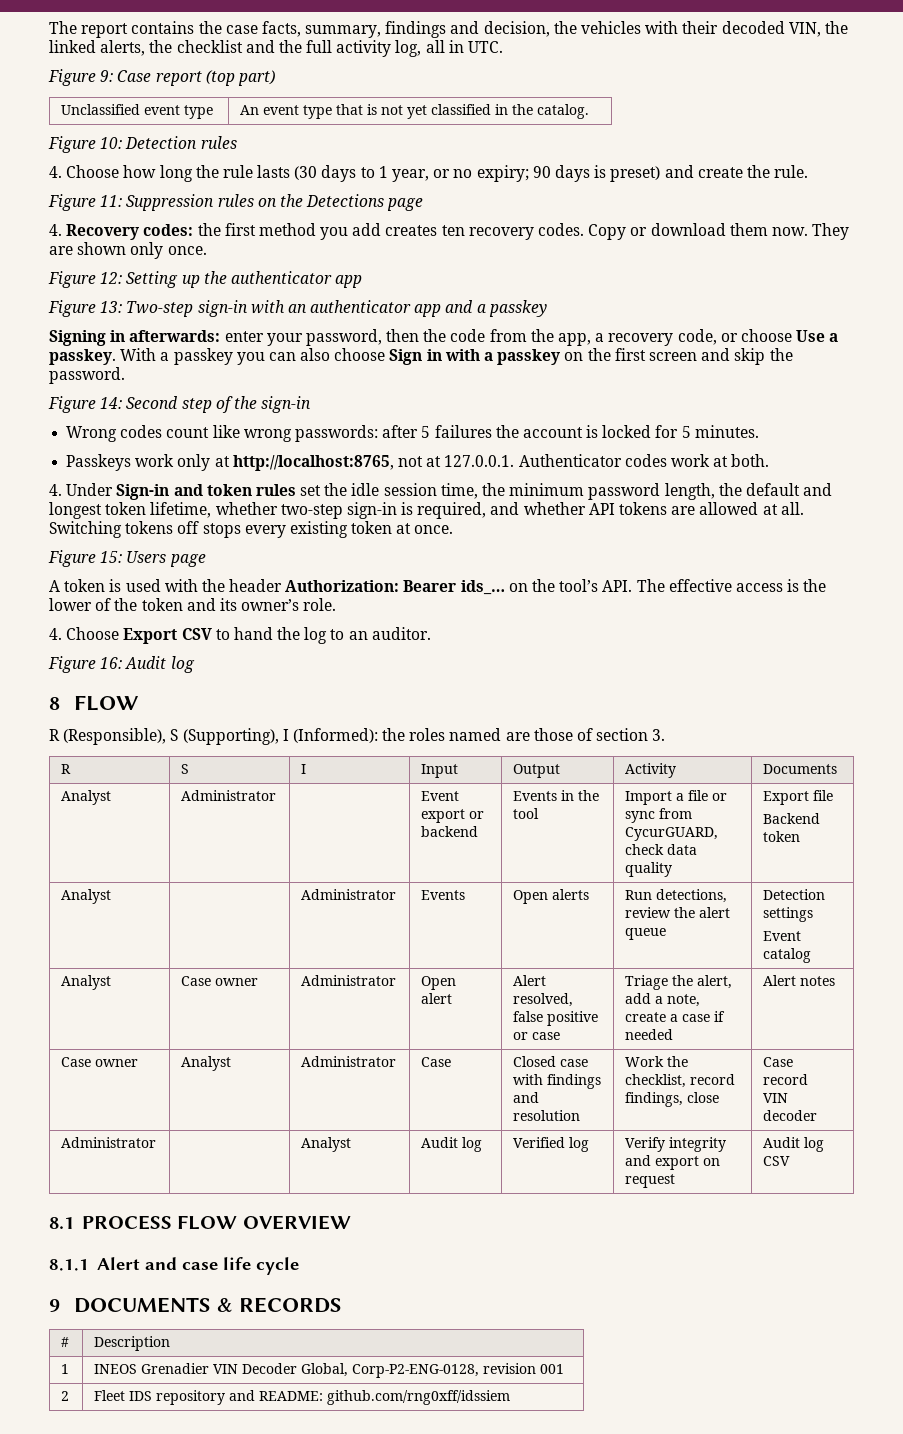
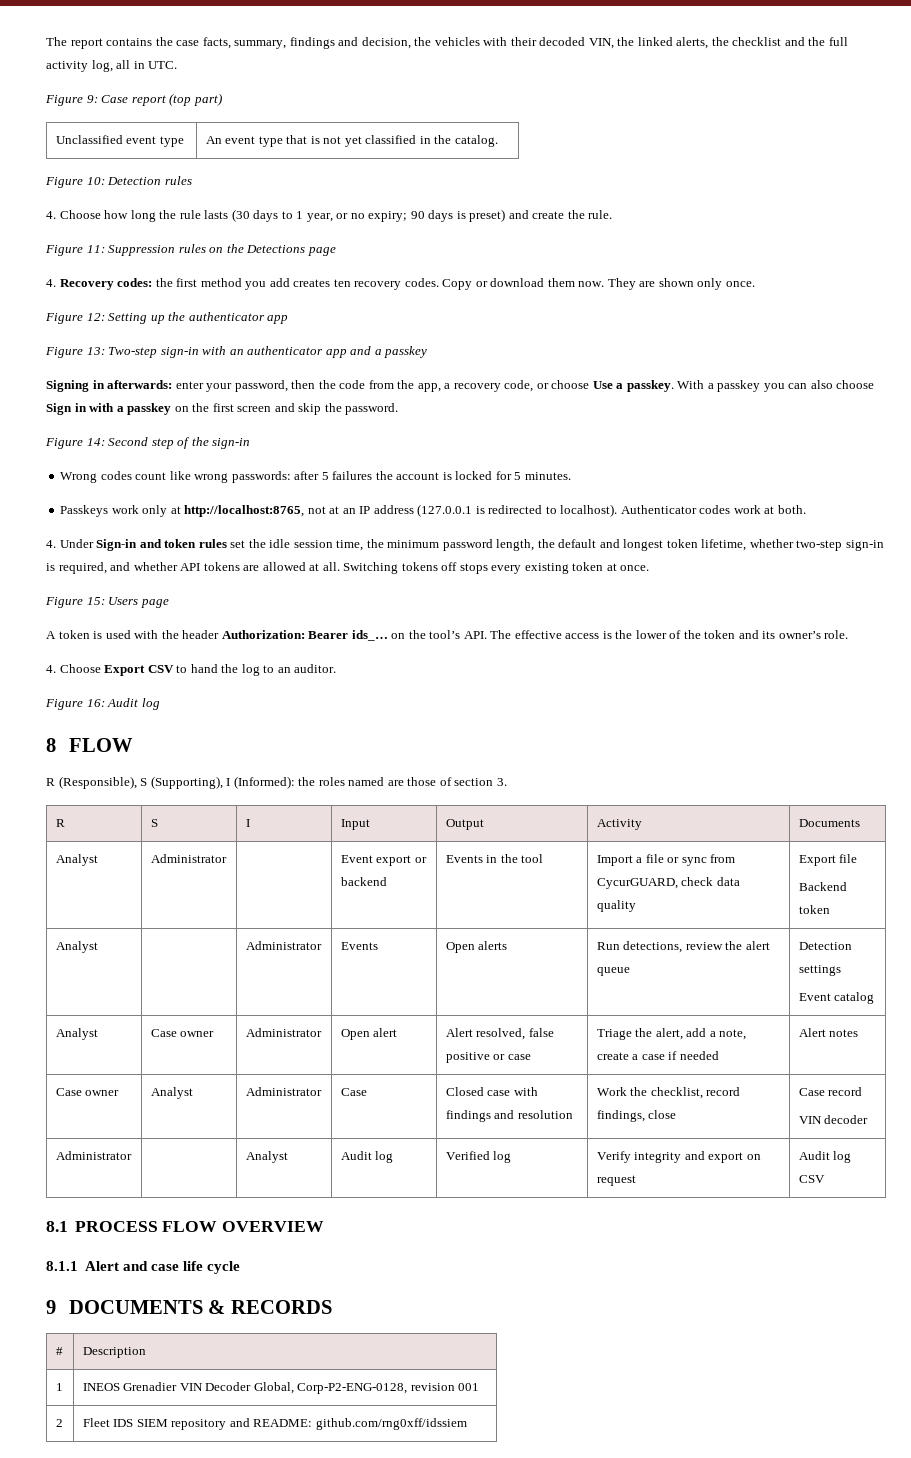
[444,455,515,467] 127.0.0.1. -> [342,504,618,517] an IP address (127.0.0.1 is redirected to localhost).
(153, 1396) none -> [136,1419,168,1427] SIEM

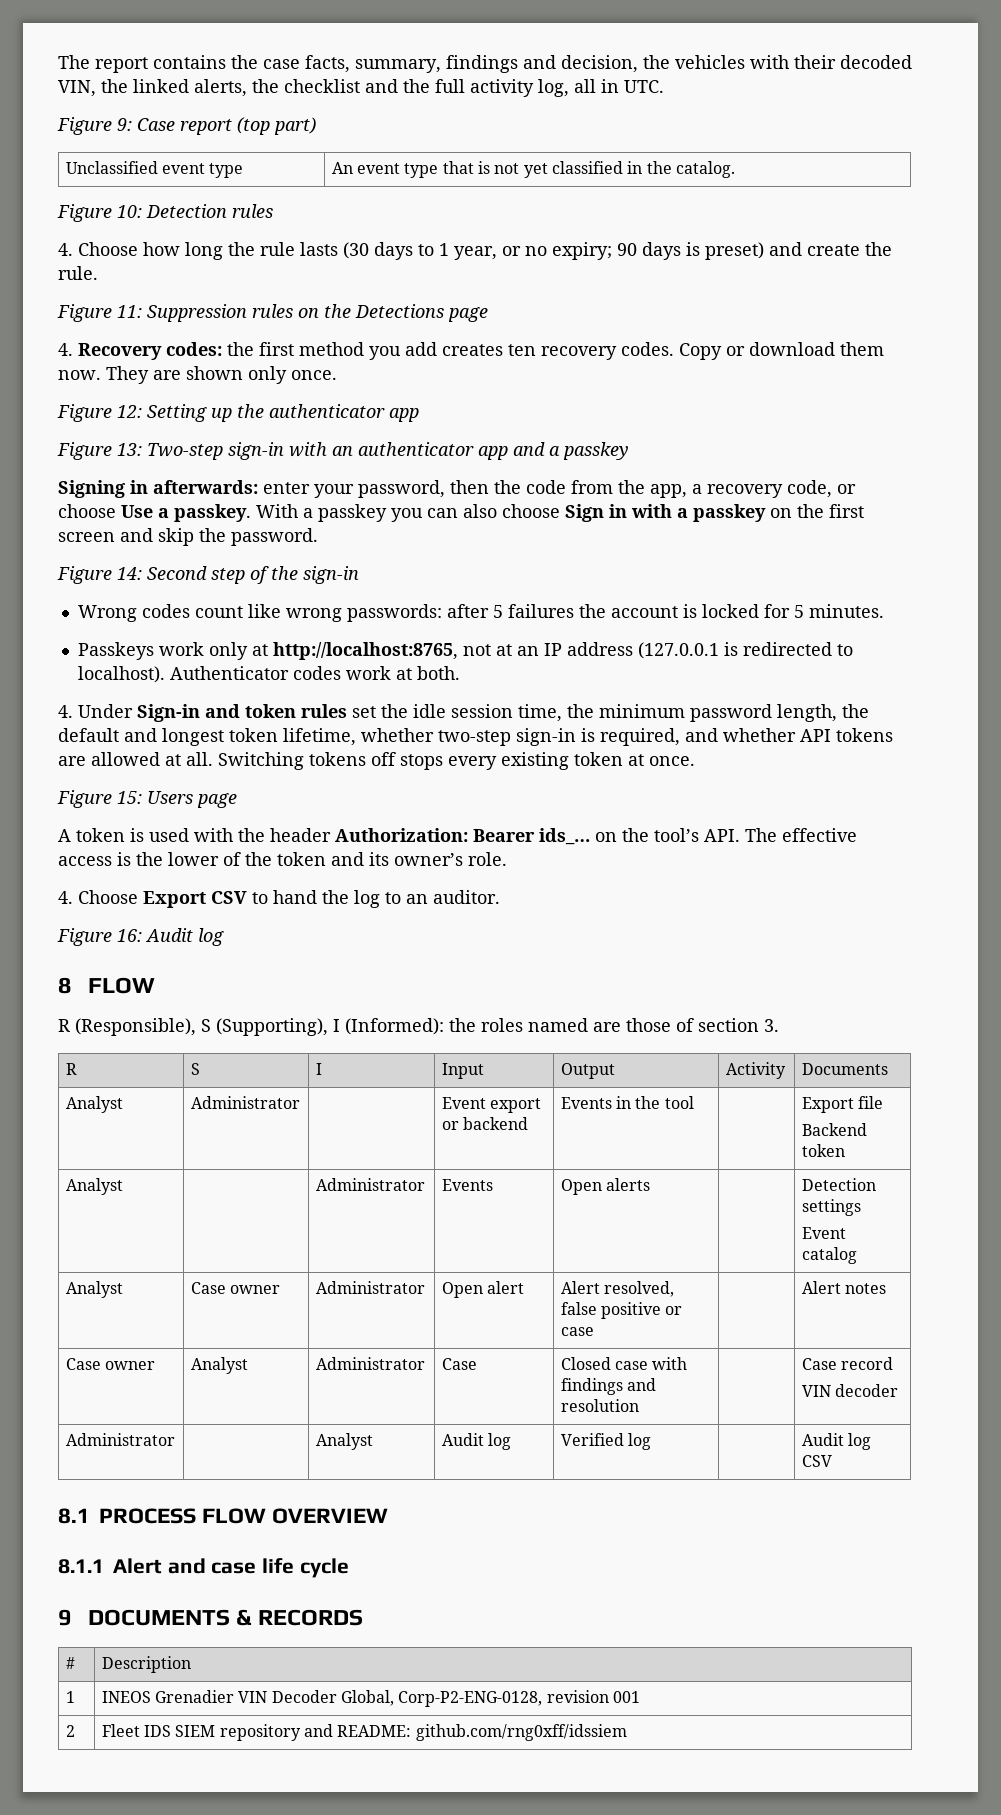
[596,854,736,866] [596,877,740,889] [596,900,636,912] Import a file or sync from CycurGUARD, check data quality -> (694, 1102) none
[596,941,770,953] [596,967,630,976] Run detections, review the alert queue -> (651, 1184) none
[596,1028,747,1040] [596,1051,719,1060] Triage the alert, add a note, create a case if needed -> (594, 1331) none
[596,1087,741,1099] [596,1110,677,1122] Work the checklist, record findings, close -> (639, 1405) none
[596,1151,761,1163] [596,1175,636,1186] Verify integrity and export on request -> (652, 1441) none

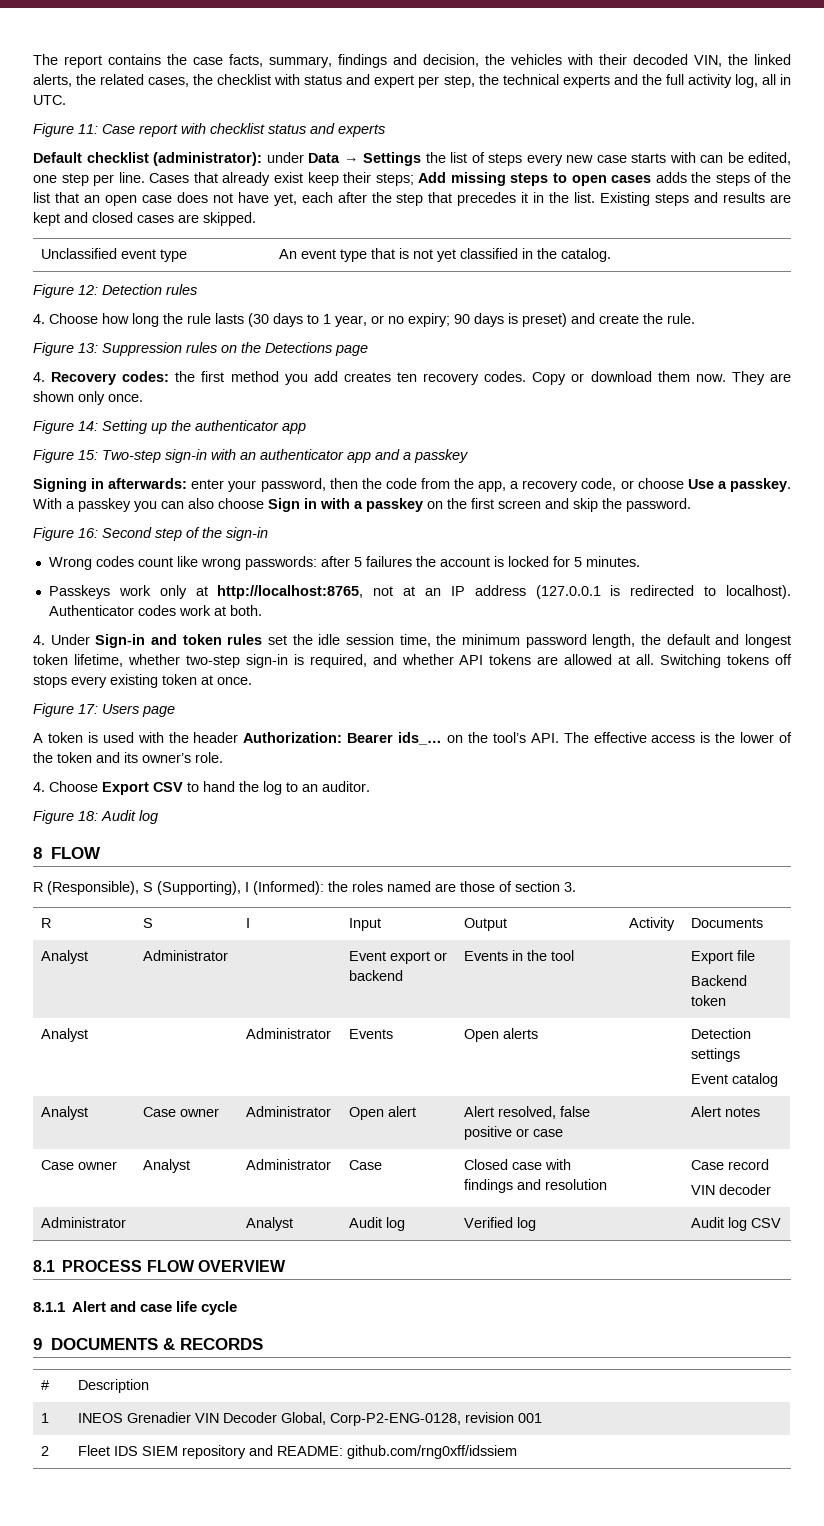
[284,79,360,93] checklist -> [100,74,610,88] related cases, the checklist with status and expert per step, the technical experts
[117,118,132,131] 9: -> [78,124,98,134] 11:
[237,117,316,135] (top part) -> [181,123,385,137] [33,152,791,166] [33,172,791,186] [33,192,791,206] [33,212,256,226] with checklist status and experts // Default checklist (administrator): under Data → Settings the list of steps every new case starts with can be edited, one step per line. Cases that already exist keep their steps; Add missing steps to open cases adds the steps of the list that an open case does not have yet, each after the step that precedes it in the list. Existing steps and results are kept and closed cases are skipped.
[117,205,142,218] 10: -> [78,285,98,295] 12:
[117,305,142,318] 11: -> [78,343,98,353] 13:
[117,405,142,418] 12: -> [78,421,98,431] 14:
[117,443,142,456] 13: -> [78,450,98,460] 15:
[117,567,142,580] 14: -> [78,528,98,538] 16:
[117,791,142,804] 15: -> [78,704,98,714] 17:
[117,929,142,942] 16: -> [78,811,98,821] 18:

